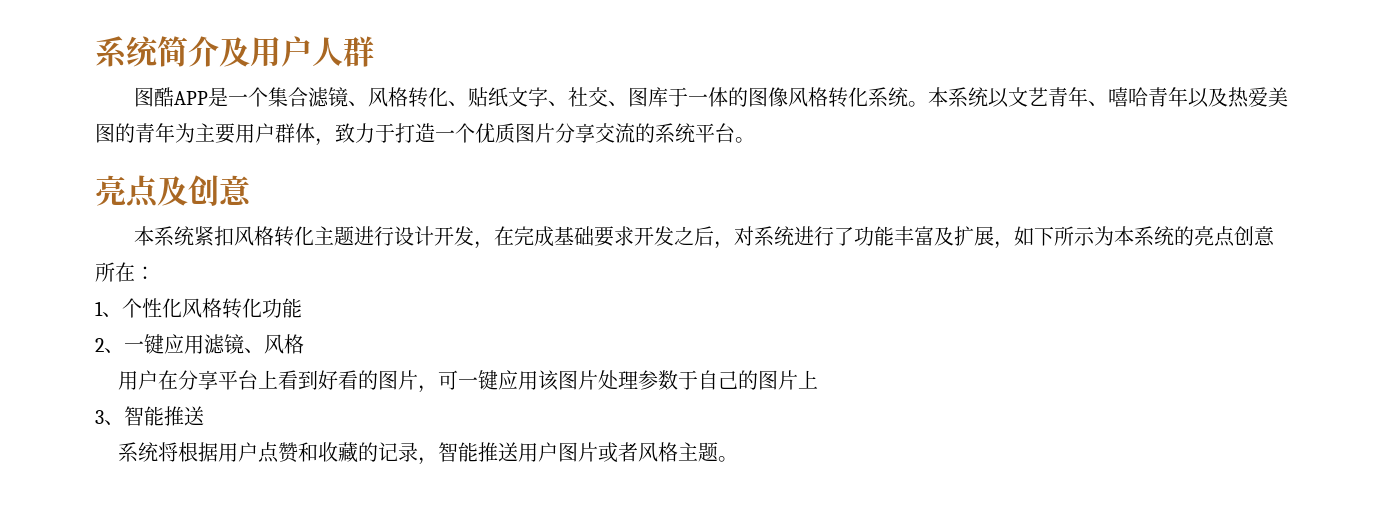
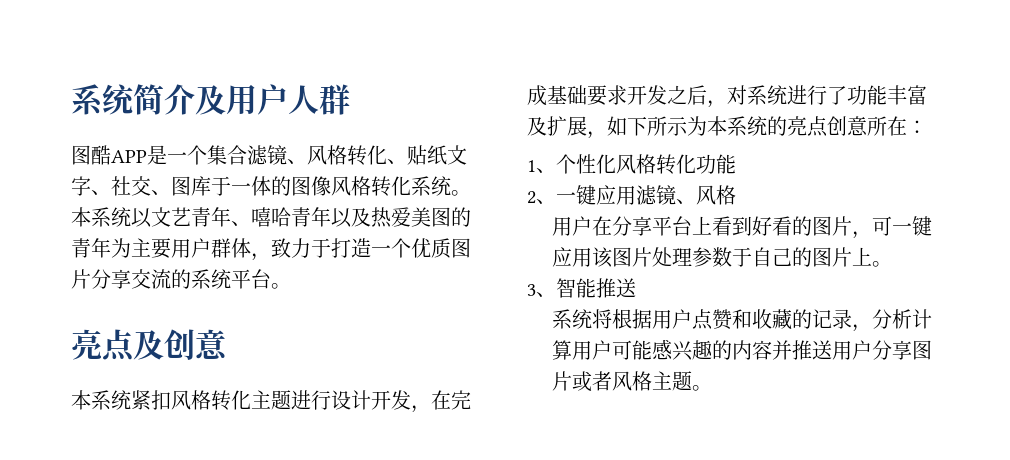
(818, 379) none -> [871,261,892,267] 。
[437,442,478,462] 智能 -> [871,309,932,329] [551,339,792,361] 分析计算用户可能感兴趣的内容并
(558, 452) none -> [871,340,912,360] 分享

